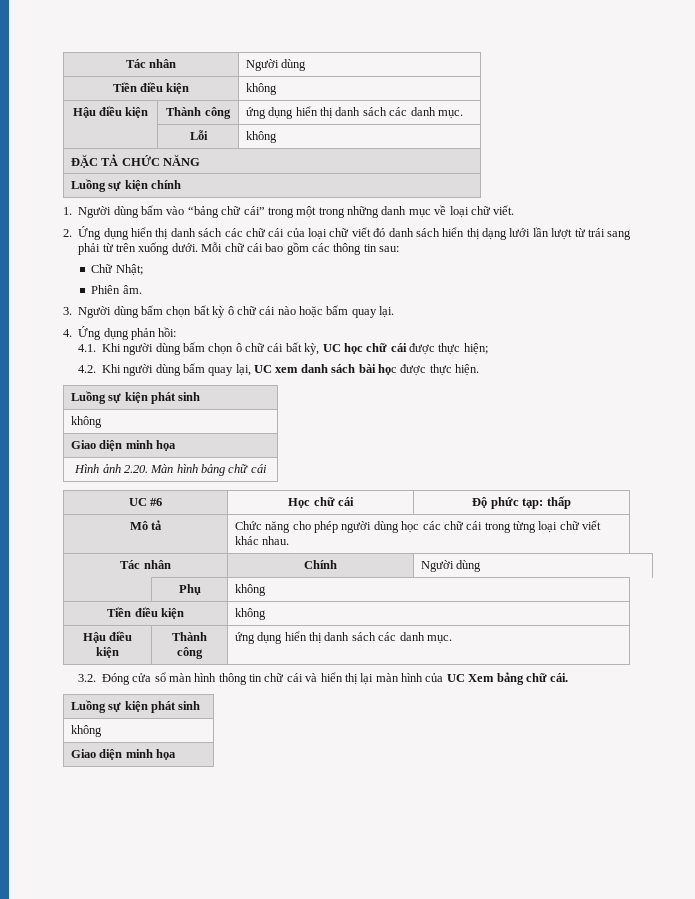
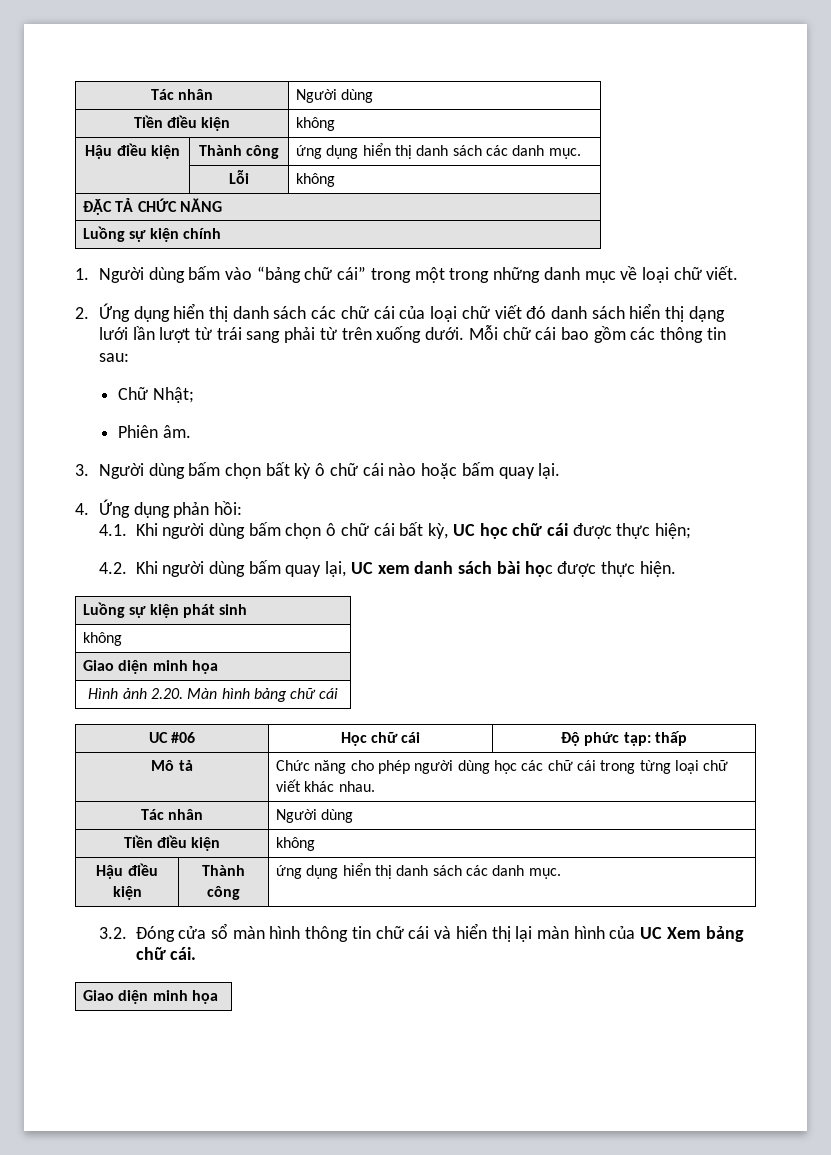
[150,498,163,506] #6 -> [171,732,196,743] #06
[304,560,337,569] [420,560,482,572] [178,584,201,595] [234,584,266,596] | Chính | Người dùng // | Phụ | không -> [276,809,354,823] | Người dùng
[70,700,201,713] [70,725,102,737] // Luồng sự kiện phát sinh // không -> (197, 953) none

